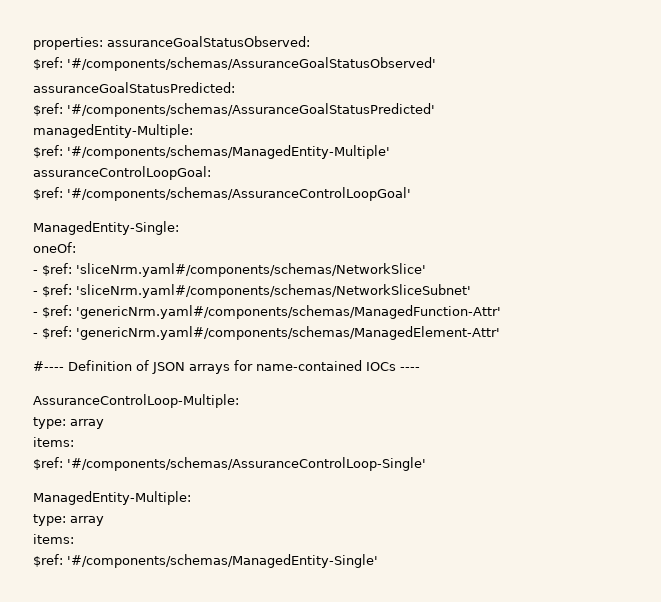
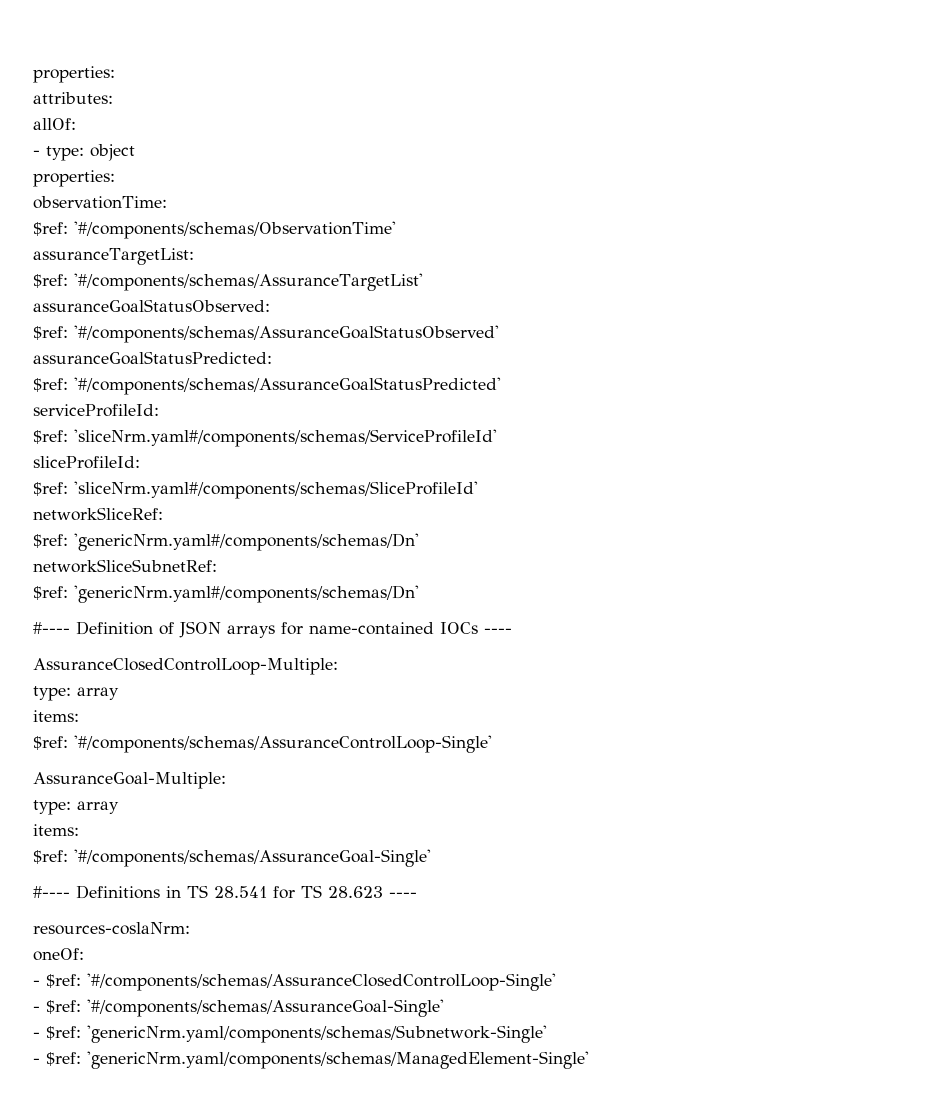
[33,37,103,50] properties: -> [33,66,115,83] [33,92,113,104] [33,118,76,130] [33,144,135,161] [33,170,115,187] [33,196,167,209] [33,221,396,239] [33,248,194,265] [33,273,423,291] properties: // attributes: // allOf: // - type: object // properties: // observationTime: // $ref: '#/components/schemas/ObservationTime' // assuranceTargetList: // $ref: '#/components/schemas/AssuranceTargetList' //
[33,124,193,138] [33,145,390,159] [33,166,211,180] [33,187,411,201] [33,221,179,235] [33,242,76,253] [33,263,426,277] [33,284,471,298] [33,305,501,319] [33,326,500,340] managedEntity-Multiple: // $ref: '#/components/schemas/ManagedEntity-Multiple' // assuranceControlLoopGoal: // $ref: '#/components/schemas/AssuranceControlLoopGoal' // ManagedEntity-Single: // oneOf: // - $ref: 'sliceNrm.yaml#/components/schemas/NetworkSlice' // - $ref: 'sliceNrm.yaml#/components/schemas/NetworkSliceSubnet' // - $ref: 'genericNrm.yaml#/components/schemas/ManagedFunction-Attr' // - $ref: 'genericNrm.yaml#/components/schemas/ManagedElement-Attr' -> [33,404,159,417] [33,429,497,447] [33,456,140,469] [33,481,478,499] [33,507,163,521] [33,533,419,551] [33,559,217,573] [33,585,419,603] serviceProfileId: // $ref: 'sliceNrm.yaml#/components/schemas/ServiceProfileId' // sliceProfileId: // $ref: 'sliceNrm.yaml#/components/schemas/SliceProfileId' // networkSliceRef: // $ref: 'genericNrm.yaml#/components/schemas/Dn' // networkSliceSubnetRef: // $ref: 'genericNrm.yaml#/components/schemas/Dn'
[33,394,239,408] AssuranceControlLoop-Multiple: -> [33,658,338,675] AssuranceClosedControlLoop-Multiple:
[33,491,191,505] [33,514,104,526] [33,534,74,544] [33,554,378,568] ManagedEntity-Multiple: // type: array // items: // $ref: '#/components/schemas/ManagedEntity-Single' -> [33,772,226,789] [33,800,119,815] [33,824,79,836] [33,849,431,867] [33,885,417,899] [33,922,190,935] [33,948,84,961] [33,973,556,991] [33,999,444,1017] [33,1025,547,1043] [33,1051,589,1069] AssuranceGoal-Multiple: // type: array // items: // $ref: '#/components/schemas/AssuranceGoal-Single' // #---- Definitions in TS 28.541 for TS 28.623 ---- // resources-coslaNrm: // oneOf: // - $ref: '#/components/schemas/AssuranceClosedControlLoop-Single' // - $ref: '#/components/schemas/AssuranceGoal-Single' // - $ref: 'genericNrm.yaml/components/schemas/Subnetwork-Single' // - $ref: 'genericNrm.yaml/components/schemas/ManagedElement-Single'

